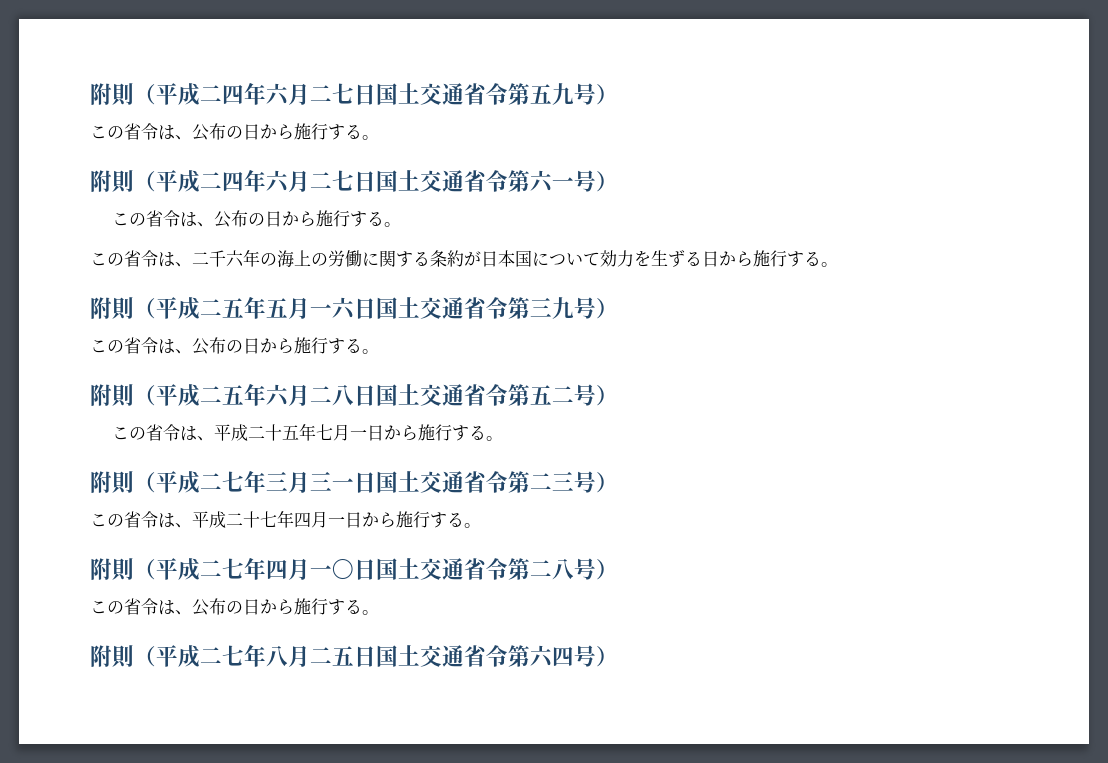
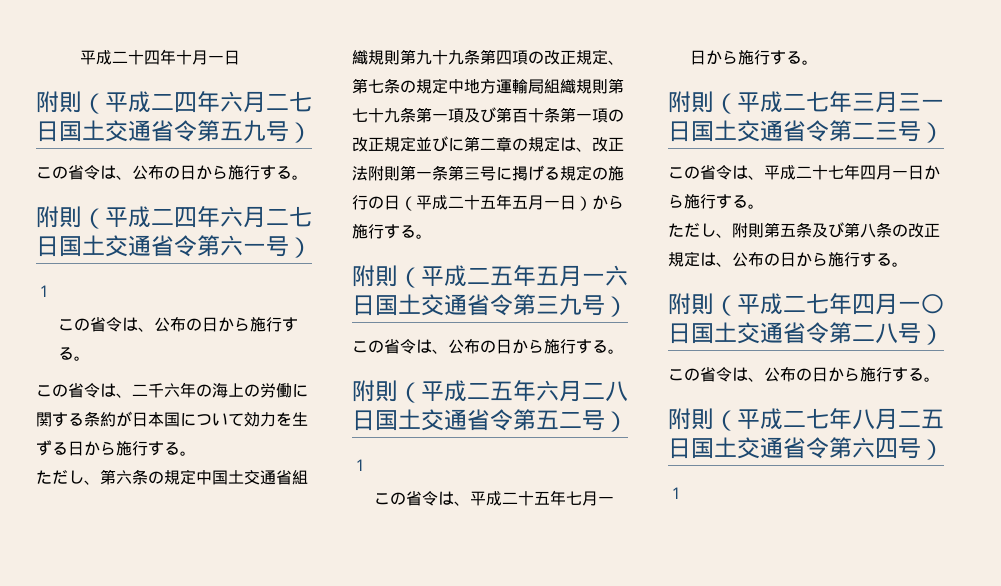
(90, 94) none -> [79,49,240,65] 平成二十四年十月一日 //
(618, 181) none -> [36,285,52,297] // １
(838, 264) none -> [36,469,308,485] [352,49,624,65] [352,78,624,94] [352,107,624,123] [352,136,624,152] [352,165,624,181] [352,194,624,211] [352,224,432,239] // ただし、第六条の規定中国土交通省組織規則第九十九条第四項の改正規定、第七条の規定中地方運輸局組織規則第七十九条第一項及び第百十条第一項の改正規定並びに第二章の規定は、改正法附則第一条第三号に掲げる規定の施行の日（平成二十五年五月一日）から施行する。
(618, 395) none -> [352,459,368,471] // １
(481, 525) none -> [668,222,940,238] [668,251,908,267] // ただし、附則第五条及び第八条の改正規定は、公布の日から施行する。
(618, 656) none -> [668,487,684,499] // １

